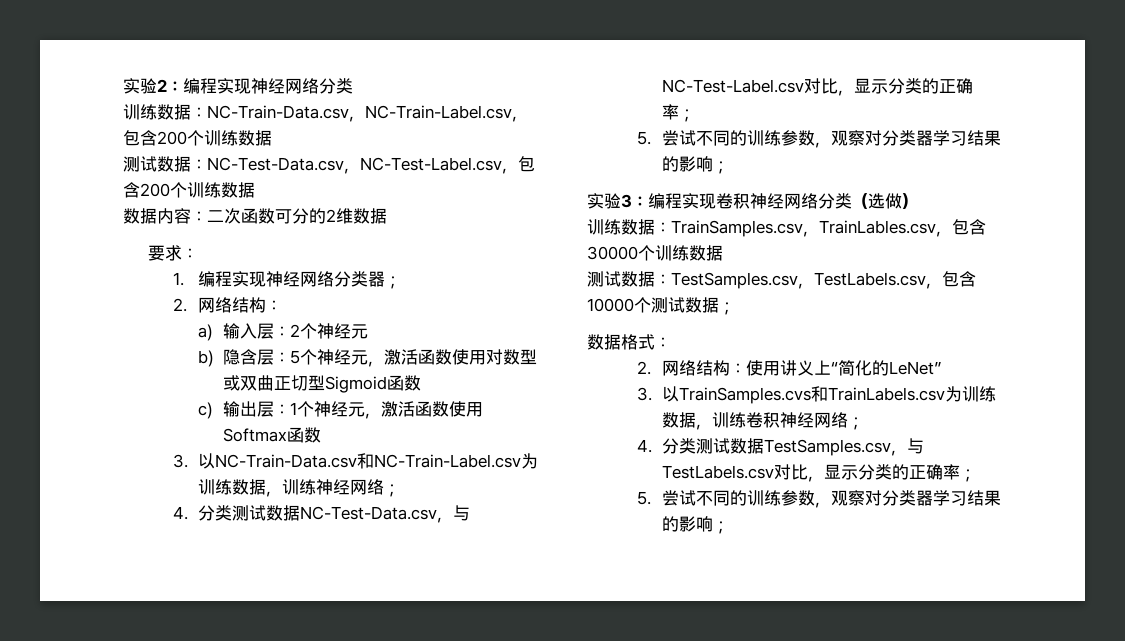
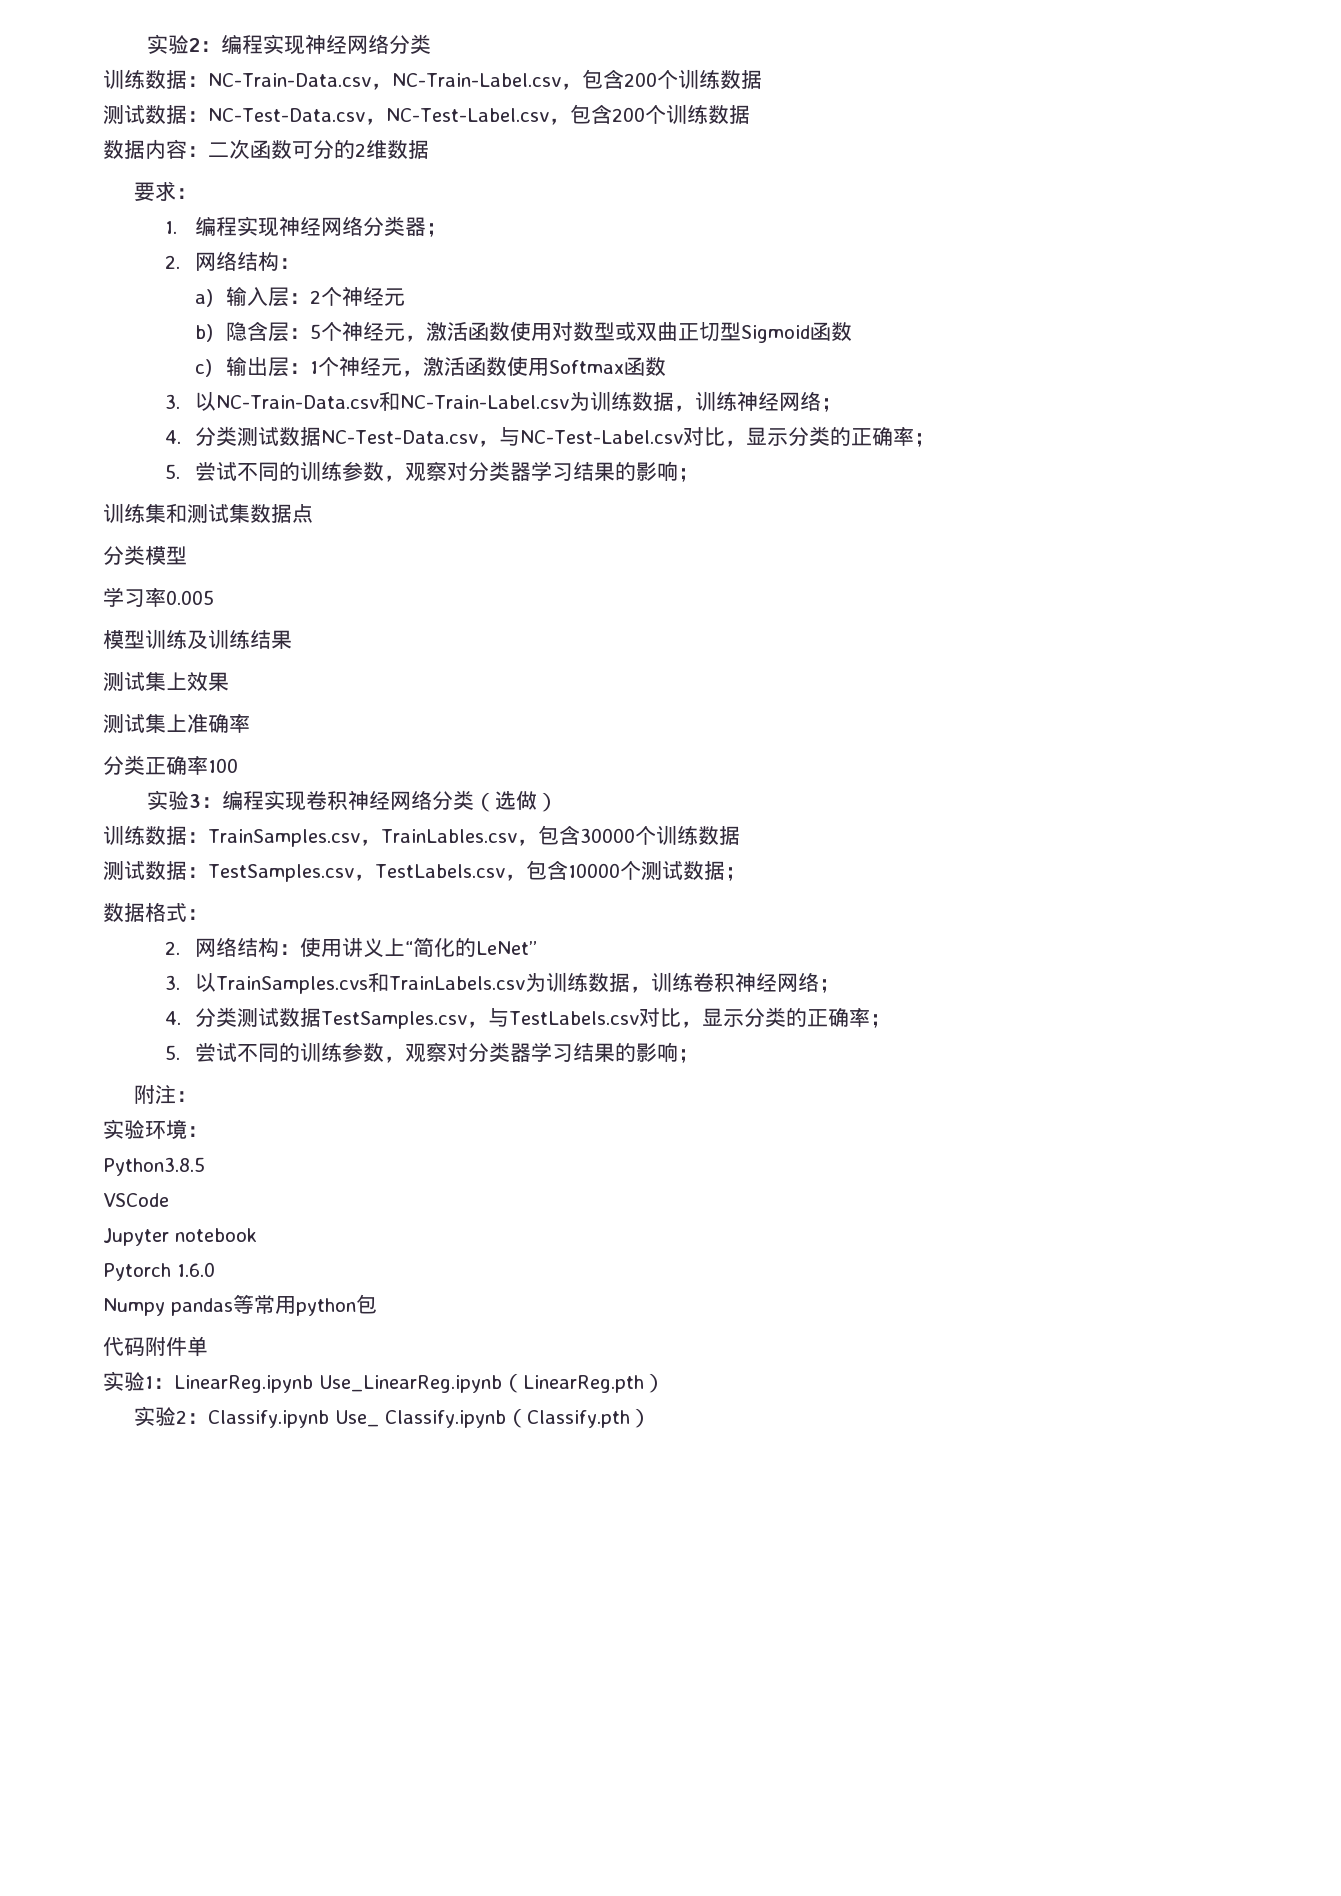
(729, 167) none -> [103,503,313,523] [103,545,187,565] [103,587,214,607] [103,629,292,649] [103,671,229,691] [103,713,250,733] [103,755,238,775] // 训练集和测试集数据点 // 分类模型 // 学习率0.005 // 模型训练及训练结果 // 测试集上效果 // 测试集上准确率 // 分类正确率100
(729, 527) none -> [133,1084,197,1104] [103,1119,208,1139] [103,1157,205,1176] [103,1193,169,1207] [103,1228,257,1246] [103,1262,215,1281] [103,1294,377,1316] [103,1336,208,1357] [103,1371,665,1393] [133,1406,651,1428] // 附注： // 实验环境： // Python3.8.5 // VSCode // Jupyter notebook // Pytorch 1.6.0 // Numpy pandas等常用python包 // 代码附件单 // 实验1：LinearReg.ipynb Use_LinearReg.ipynb（LinearReg.pth） // 实验2：Classify.ipynb Use_ Classify.ipynb（Classify.pth）

